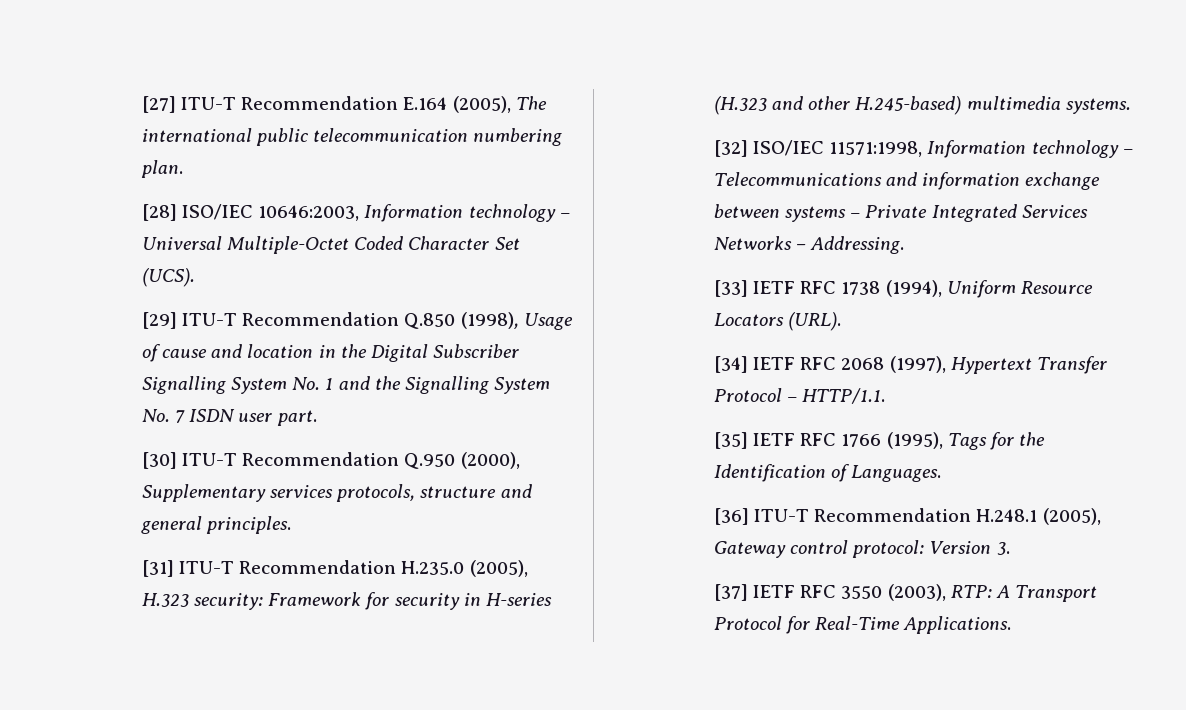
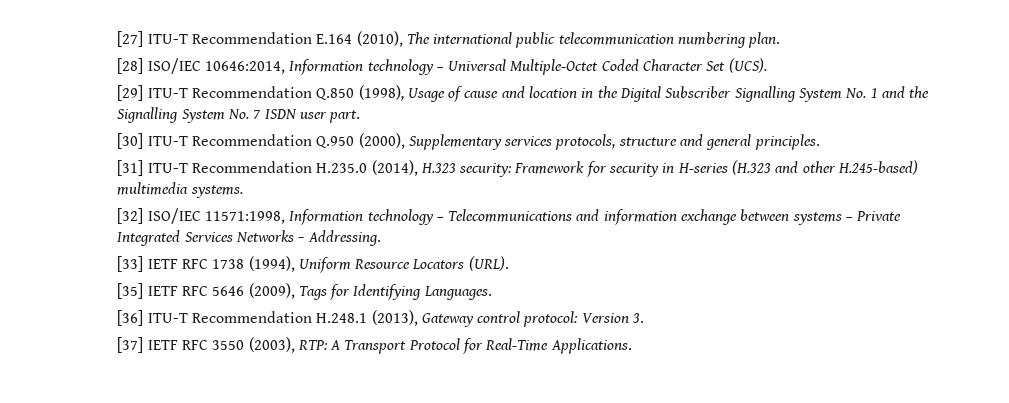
[452,96,511,113] (2005), -> [356,31,403,47] (2010),
[258,205,360,221] 10646:2003, -> [204,61,285,74] 10646:2014,
[469,560,528,577] (2005), -> [371,160,418,176] (2014),
[714,356,1107,374] [714,388,886,404] [714,432,1045,450] [714,464,850,482] [34] IETF RFC 2068 (1997), Hypertext Transfer Protocol – HTTP/1.1. // [35] IETF RFC 1766 (1995), Tags for the Identification of -> [117,283,422,300] [35] IETF RFC 5646 (2009), Tags for Identifying
[1042,508,1101,525] (2005), -> [371,310,418,326] (2013),

